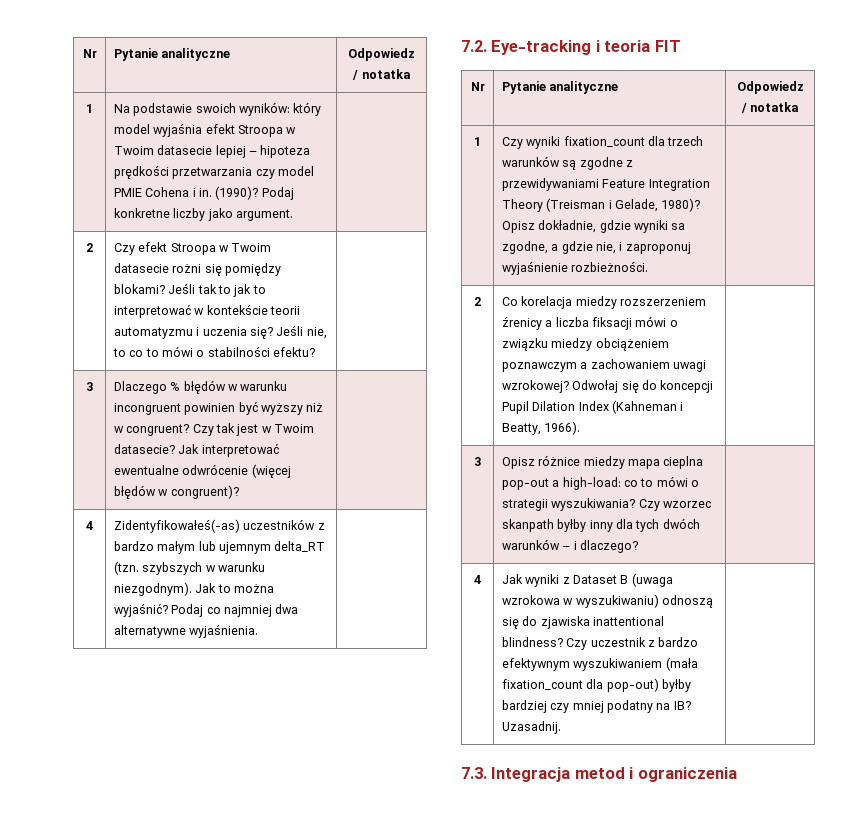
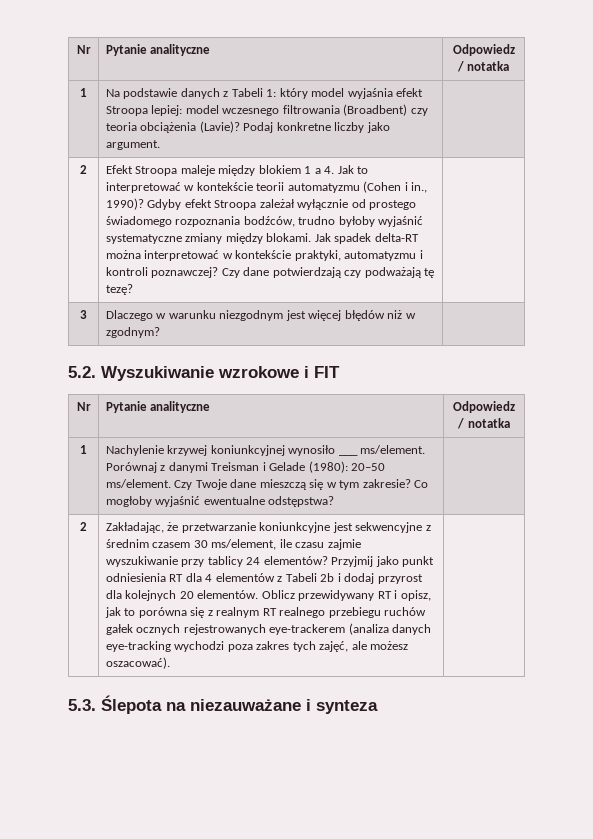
[195,102,291,116] swoich wyników: -> [180,88,277,99] danych z Tabeli 1:
[286,127,297,134] [113,145,311,158] [113,165,315,179] [113,186,259,200] w Twoim datasecie lepiej – hipoteza prędkości przetwarzania czy model PMIE Cohena i in. (1990)? -> [151,104,428,116] [105,121,240,133] lepiej: model wczesnego filtrowania (Broadbent) czy teoria obciążenia (Lavie)?
[113,242,272,255] [113,263,282,276] [113,283,252,297] Czy efekt Stroopa w Twoim datasecie rożni się pomiędzy blokami? Jeśli tak to jak -> [105,165,354,176] Efekt Stroopa maleje między blokiem 1 a 4. Jak
[196,325,327,339] [112,346,316,357] [86,382,93,391] [113,380,288,394] [113,401,324,415] [113,423,315,436] [113,443,279,457] [113,464,291,478] [113,485,239,499] [86,521,93,530] [113,519,325,533] [113,541,326,554] [113,561,266,575] [113,582,275,596] [113,603,299,617] [113,624,259,638] [461,40,651,55] i uczenia się? Jeśli nie, to co to mówi o stabilności efektu? | // 3 | Dlaczego % błędów w warunku incongruent powinien być wyższy niż w congruent? Czy tak jest w Twoim datasecie? Jak interpretować ewentualne odwrócenie (więcej błędów w congruent)? | // 4 | Zidentyfikowałeś(-as) uczestników z bardzo małym lub ujemnym delta_RT (tzn. szybszych w warunku niezgodnym). Jak to można wyjaśnić? Podaj co najmniej dwa alternatywne wyjaśnienia. | // 7.2. Eye-tracking i teoria -> [363,181,428,193] [105,198,417,210] [105,216,424,227] [105,233,419,244] [105,250,423,261] [105,267,435,278] [105,284,133,295] [80,310,87,319] [105,310,416,321] [105,327,160,338] [68,366,309,381] (Cohen i in., 1990)? Gdyby efekt Stroopa zależał wyłącznie od prostego świadomego rozpoznania bodźców, trudno byłoby wyjaśnić systematyczne zmiany między blokami. Jak spadek delta-RT można interpretować w kontekście praktyki, automatyzmu i kontroli poznawczej? Czy dane potwierdzają czy podważają tę tezę? | // 3 | Dlaczego w warunku niezgodnym jest więcej błędów niż w zgodnym? | // 5.2. Wyszukiwanie wzrokowe i
[501,136,704,149] [501,156,634,170] [501,178,710,191] [501,198,701,212] [501,220,686,233] [501,241,691,254] [501,261,649,275] [474,297,481,306] [501,296,707,309] [501,316,678,330] [501,338,669,351] [501,359,707,372] [501,380,714,393] [501,400,684,414] [501,421,581,435] [474,457,481,466] [501,455,704,469] [501,476,700,490] [501,498,712,511] [501,518,700,532] [501,539,639,553] [474,575,481,584] [501,573,673,587] [501,594,714,608] [501,616,665,629] [501,637,699,650] [501,657,698,671] [501,678,692,692] [501,700,691,713] [501,721,561,734] [461,767,737,782] Czy wyniki fixation_count dla trzech warunków są zgodne z przewidywaniami Feature Integration Theory (Treisman i Gelade, 1980)? Opisz dokładnie, gdzie wyniki sa zgodne, a gdzie nie, i zaproponuj wyjaśnienie rozbieżności. | // 2 | Co korelacja miedzy rozszerzeniem źrenicy a liczba fiksacji mówi o związku miedzy obciążeniem poznawczym a zachowaniem uwagi wzrokowej? Odwołaj się do koncepcji Pupil Dilation Index (Kahneman i Beatty, 1966). | // 3 | Opisz różnice miedzy mapa cieplna pop-out a high-load: co to mówi o strategii wyszukiwania? Czy wzorzec skanpath byłby inny dla tych dwóch warunków – i dlaczego? | // 4 | Jak wyniki z Dataset B (uwaga wzrokowa w wyszukiwaniu) odnoszą się do zjawiska inattentional blindness? Czy uczestnik z bardzo efektywnym wyszukiwaniem (mała fixation_count dla pop-out) byłby bardziej czy mniej podatny na IB? Uzasadnij. | // 7.3. Integracja metod i ograniczenia -> [105,445,358,456] [360,445,426,454] [105,461,386,473] [105,479,429,490] [105,496,335,507] [80,522,87,531] [105,522,431,533] [105,539,361,550] [105,556,435,567] [105,573,423,584] [105,590,431,601] [104,607,427,618] [105,623,432,635] [105,641,409,652] [105,657,170,669] [68,695,378,714] Nachylenie krzywej koniunkcyjnej wynosiło ___ ms/element. Porównaj z danymi Treisman i Gelade (1980): 20–50 ms/element. Czy Twoje dane mieszczą się w tym zakresie? Co mogłoby wyjaśnić ewentualne odstępstwa? | // 2 | Zakładając, że przetwarzanie koniunkcyjne jest sekwencyjne z średnim czasem 30 ms/element, ile czasu zajmie wyszukiwanie przy tablicy 24 elementów? Przyjmij jako punkt odniesienia RT dla 4 elementów z Tabeli 2b i dodaj przyrost dla kolejnych 20 elementów. Oblicz przewidywany RT i opisz, jak to porówna się z realnym RT realnego przebiegu ruchów gałek ocznych rejestrowanych eye-trackerem (analiza danych eye-tracking wychodzi poza zakres tych zajęć, ale możesz oszacować). | // 5.3. Ślepota na niezauważane i synteza

